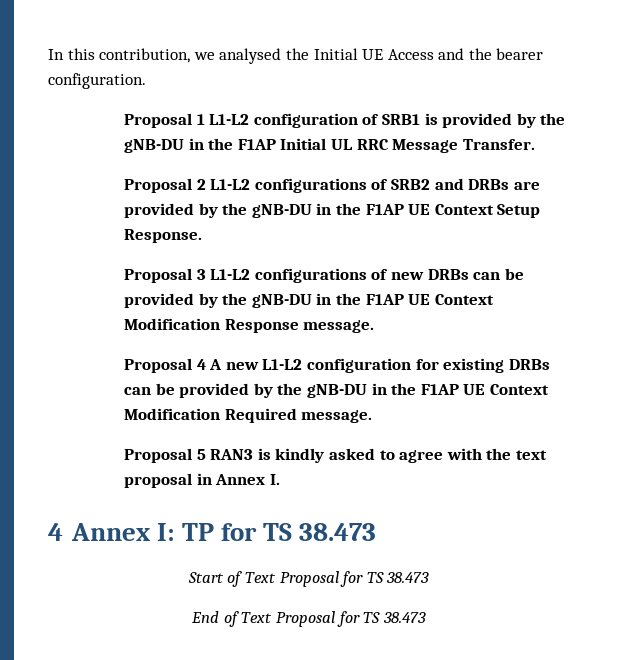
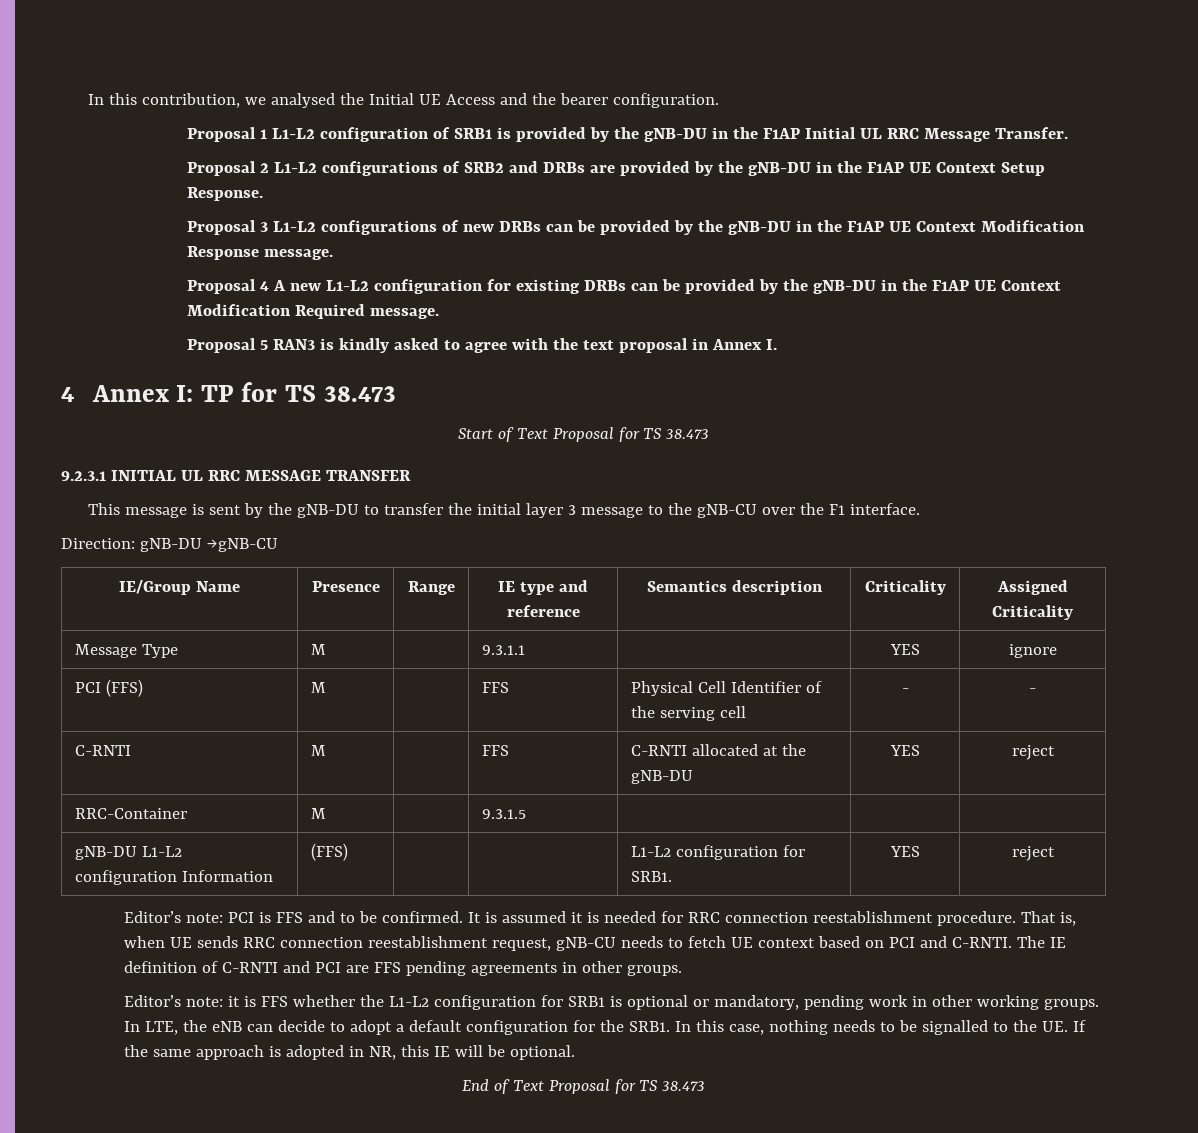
(430, 577) none -> [61,470,411,481] [87,503,920,518] [61,538,278,552] [119,580,240,595] [311,581,380,592] [407,581,455,595] [498,580,588,595] [506,605,580,617] [646,580,823,595] [864,580,946,595] [996,580,1068,595] [992,605,1073,620] [74,644,178,658] [310,644,326,655] [481,645,525,655] [889,644,920,655] [1008,644,1057,658] [74,679,143,697] [310,682,326,693] [481,682,509,693] [630,681,822,696] [630,706,746,721] [901,688,909,693] [1029,688,1036,693] [74,745,131,756] [310,745,326,756] [481,745,509,756] [630,744,806,756] [630,770,693,784] [889,745,920,756] [1011,745,1055,760] [74,808,187,819] [310,808,326,819] [481,809,526,819] [74,846,182,860] [74,870,273,885] [310,843,348,861] [630,845,805,860] [630,871,672,882] [889,846,920,857] [1011,846,1055,861] [124,911,1077,926] [124,936,1067,951] [124,961,683,976] [124,995,1100,1010] [124,1020,1087,1035] [124,1045,576,1060] // 9.2.3.1 INITIAL UL RRC MESSAGE TRANSFER // This message is sent by the gNB-DU to transfer the initial layer 3 message to the gNB-CU over the F1 interface. // Direction: gNB-DU →gNB-CU // IE/Group Name | Presence | Range | IE type and reference | Semantics description | Criticality | Assigned Criticality // Message Type | M | | 9.3.1.1 | | YES | ignore // PCI (FFS) | M | | FFS | Physical Cell Identifier of the serving cell | - | - // C-RNTI | M | | FFS | C-RNTI allocated at the gNB-DU | YES | reject // RRC-Container | M | | 9.3.1.5 | | | // gNB-DU L1-L2 configuration Information | (FFS) | | | L1-L2 configuration for SRB1. | YES | reject // Editor’s note: PCI is FFS and to be confirmed. It is assumed it is needed for RRC connection reestablishment procedure. That is, when UE sends RRC connection reestablishment request, gNB-CU needs to fetch UE context based on PCI and C-RNTI. The IE definition of C-RNTI and PCI are FFS pending agreements in other groups. // Editor’s note: it is FFS whether the L1-L2 configuration for SRB1 is optional or mandatory, pending work in other working groups. In LTE, the eNB can decide to adopt a default configuration for the SRB1. In this case, nothing needs to be signalled to the UE. If the same approach is adopted in NR, this IE will be optional.

